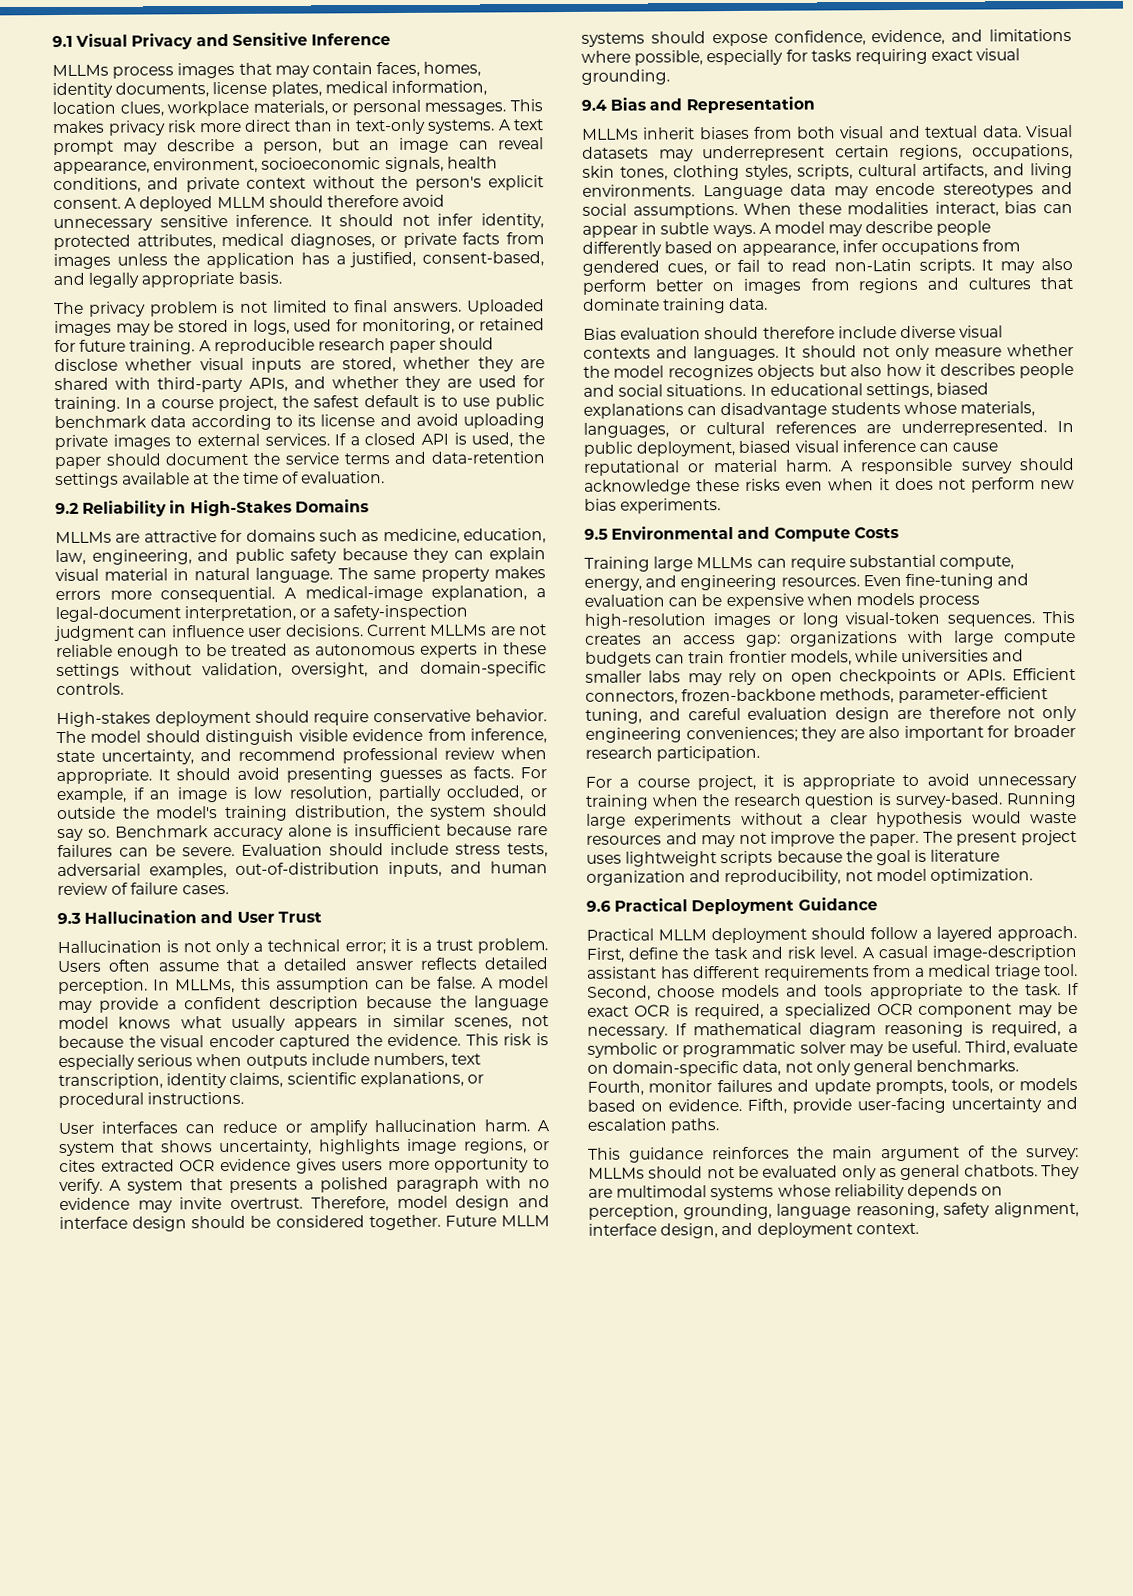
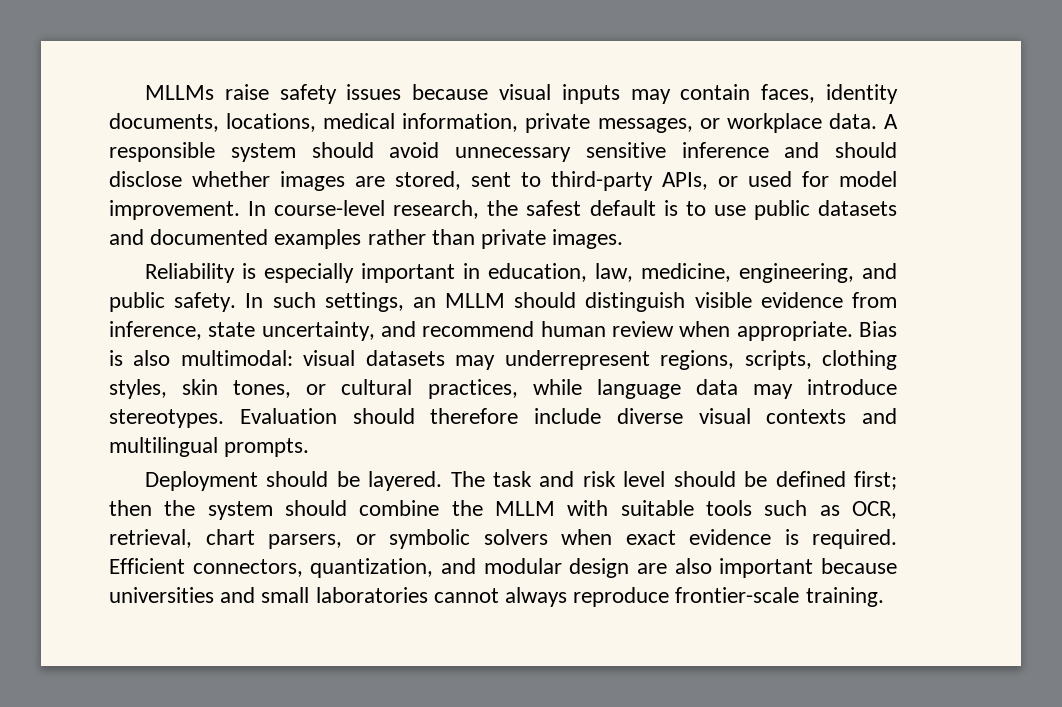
[52,32,391,50] [52,62,272,79] 9.1 Visual Privacy and Sensitive Inference // MLLMs process images that -> [144,84,620,104] MLLMs raise safety issues because visual inputs
[423,61,482,77] homes, -> (816, 93) none
[212,80,487,97] [52,99,543,117] [52,118,544,136] [53,137,544,156] [53,156,498,175] [53,175,544,194] [53,194,446,212] [53,213,544,232] [53,232,544,251] [53,251,544,270] [53,271,282,288] [54,299,545,317] [54,318,545,337] [54,337,495,355] [54,356,545,373] [54,375,545,393] [54,395,278,413] license plates, medical information, location clues, workplace materials, or personal messages. This makes privacy risk more direct than in text-only systems. A text prompt may describe a person, but an image can reveal appearance, environment, socioeconomic signals, health conditions, and private context without the person's explicit consent. A deployed MLLM should therefore avoid unnecessary sensitive inference. It should not infer identity, protected attributes, medical diagnoses, or private facts from images unless the application has a justified, consent-based, and legally appropriate basis. // The privacy problem is not limited to final answers. Uploaded images may be stored in logs, used for monitoring, or retained for future training. A reproducible research paper should disclose whether visual inputs are stored, whether they are shared with third-party APIs, and whether they are used for training. In a course project, -> [226,113,898,133] [109,142,897,162] [109,171,897,191] [109,200,480,220] locations, medical information, private messages, or workplace data. A responsible system should avoid unnecessary sensitive inference and should disclose whether images are stored, sent to third-party APIs, or used for model improvement. In course-level research,
[54,413,545,431] [54,432,545,451] [54,451,546,470] [55,471,386,489] [55,499,369,517] [55,528,460,545] benchmark data according to its license and avoid uploading private images to external services. If a closed API is used, the paper should document the service terms and data-retention settings available at the time of evaluation. // 9.2 Reliability in High-Stakes Domains // MLLMs are attractive for domains such as medicine, -> [818,200,898,216] [109,229,624,249] [144,263,480,283] datasets and documented examples rather than private images. // Reliability is especially important in
(86, 557) none -> [640,263,731,282] medicine,
[290,547,546,564] [55,566,546,583] [55,585,546,603] [55,604,468,623] [53,623,547,642] [56,642,547,660] [56,661,547,680] [56,682,124,696] [56,709,547,728] [56,730,142,744] safety because they can explain visual material in natural language. The same property makes errors more consequential. A medical-image explanation, a legal-document interpretation, or a safety-inspection judgment can influence user decisions. Current MLLMs are not reliable enough to be treated as autonomous experts in these settings without validation, oversight, and domain-specific controls. // High-stakes deployment should require conservative behavior. The model -> [174,292,506,312] safety. In such settings, an MLLM
[342,747,438,764] professional -> [540,321,606,337] human
[158,766,547,783] [56,785,547,804] [57,804,548,822] [57,823,548,842] [57,842,548,858] [57,861,548,879] [57,882,229,896] [57,910,322,925] [57,938,548,956] [57,957,549,973] [58,976,549,995] [58,995,549,1014] [58,1014,549,1031] [58,1033,549,1050] [58,1052,482,1071] [58,1071,484,1090] [58,1091,245,1109] [58,1119,550,1136] [59,1138,550,1157] [59,1157,550,1174] [59,1176,550,1195] [59,1195,550,1213] [59,1214,550,1232] [581,28,1072,47] [581,48,1021,66] [581,69,670,85] [581,96,815,114] [582,124,1073,140] [582,143,1073,162] [582,162,1073,181] [582,181,1073,200] [582,201,1073,219] [582,220,992,238] [582,239,1021,257] [582,257,1073,276] [582,276,1073,295] [583,297,769,314] [583,327,702,340] It should avoid presenting guesses as facts. For example, if an image is low resolution, partially occluded, or outside the model's training distribution, the system should say so. Benchmark accuracy alone is insufficient because rare failures can be severe. Evaluation should include stress tests, adversarial examples, out-of-distribution inputs, and human review of failure cases. // 9.3 Hallucination and User Trust // Hallucination is not only a technical error; it is a trust problem. Users often assume that a detailed answer reflects detailed perception. In MLLMs, this assumption can be false. A model may provide a confident description because the language model knows what usually appears in similar scenes, not because the visual encoder captured the evidence. This risk is especially serious when outputs include numbers, text transcription, identity claims, scientific explanations, or procedural instructions. // User interfaces can reduce or amplify hallucination harm. A system that shows uncertainty, highlights image regions, or cites extracted OCR evidence gives users more opportunity to verify. A system that presents a polished paragraph with no evidence may invite overtrust. Therefore, model design and interface design should be considered together. Future MLLM systems should expose confidence, evidence, and limitations where possible, especially for tasks requiring exact visual grounding. // 9.4 Bias and Representation // MLLMs inherit biases from both visual and textual data. Visual datasets may underrepresent certain regions, occupations, skin tones, clothing styles, scripts, cultural artifacts, and living environments. Language data may encode stereotypes and social assumptions. When these modalities interact, bias can appear in subtle ways. A model may describe people differently based on appearance, infer occupations from gendered cues, or fail to read non-Latin scripts. It may also perform better on images from regions and cultures that dominate training data. // Bias evaluation -> [859,321,897,337] [109,350,897,370] [109,379,898,399] [109,408,337,428] Bias is also multimodal: visual datasets may underrepresent regions, scripts, clothing styles, skin tones, or cultural practices, while language data may introduce stereotypes. Evaluation
[693,343,1074,362] [583,362,1074,381] [583,382,990,399] [583,401,1035,419] [583,420,1074,438] [583,439,999,457] [583,457,1075,476] [584,477,1075,495] [584,498,722,514] [584,525,899,542] [584,554,1015,572] [584,573,1030,591] [584,592,981,610] [584,610,1075,629] [585,630,1076,647] [585,649,1025,667] [585,667,1076,686] [585,687,1048,705] [585,705,1077,724] [585,724,1076,743] [585,745,761,762] [585,773,1077,791] [585,791,1077,810] [586,811,1077,829] [586,829,1077,848] [586,849,1001,867] [586,868,1033,886] [586,897,878,915] [586,925,1077,944] [586,944,1077,963] [587,963,1078,981] [587,982,1079,1001] [587,1001,1078,1020] [587,1021,1078,1039] [587,1039,1078,1058] [587,1059,1020,1077] [587,1077,1078,1096] [587,1096,1078,1114] [587,1118,720,1134] [588,1145,1079,1163] [588,1163,1080,1181] [588,1183,1004,1201] [588,1201,1079,1220] [588,1222,919,1239] languages. It should not only measure whether the model recognizes objects but also how it describes people and social situations. In educational settings, biased explanations can disadvantage students whose materials, languages, or cultural references are underrepresented. In public deployment, biased visual inference can cause reputational or material harm. A responsible survey should acknowledge these risks even when it does not perform new bias experiments. // 9.5 Environmental and Compute Costs // Training large MLLMs can require substantial compute, energy, and engineering resources. Even fine-tuning and evaluation can be expensive when models process high-resolution images or long visual-token sequences. This creates an access gap: organizations with large compute budgets can train frontier models, while universities and smaller labs may rely on open checkpoints or APIs. Efficient connectors, frozen-backbone methods, parameter-efficient tuning, and careful evaluation design are therefore not only engineering conveniences; they are also important for broader research participation. // For a course project, it is appropriate to avoid unnecessary training when the research question is survey-based. Running large experiments without a clear hypothesis would waste resources and may not improve the paper. The present project uses lightweight scripts because the goal is literature organization and reproducibility, not model optimization. // 9.6 Practical Deployment Guidance // Practical MLLM deployment should follow a layered approach. First, define the task and risk level. A casual image-description assistant has different requirements from a medical triage tool. Second, choose models and tools appropriate to the task. If exact OCR is required, a specialized OCR component may be necessary. If mathematical diagram reasoning is required, a symbolic or programmatic solver may be useful. Third, evaluate on domain-specific data, not only general benchmarks. Fourth, monitor failures and update prompts, tools, or models based on evidence. Fifth, provide user-facing uncertainty and escalation paths. // This guidance reinforces the main argument of the survey: MLLMs should not be evaluated only as general chatbots. They are multimodal systems whose reliability depends on perception, grounding, language reasoning, safety alignment, interface design, and deployment context. -> [109,437,310,457] [144,471,898,491] [109,500,897,520] [109,529,897,549] [109,558,897,578] [109,587,884,607] multilingual prompts. // Deployment should be layered. The task and risk level should be defined first; then the system should combine the MLLM with suitable tools such as OCR, retrieval, chart parsers, or symbolic solvers when exact evidence is required. Efficient connectors, quantization, and modular design are also important because universities and small laboratories cannot always reproduce frontier-scale training.

